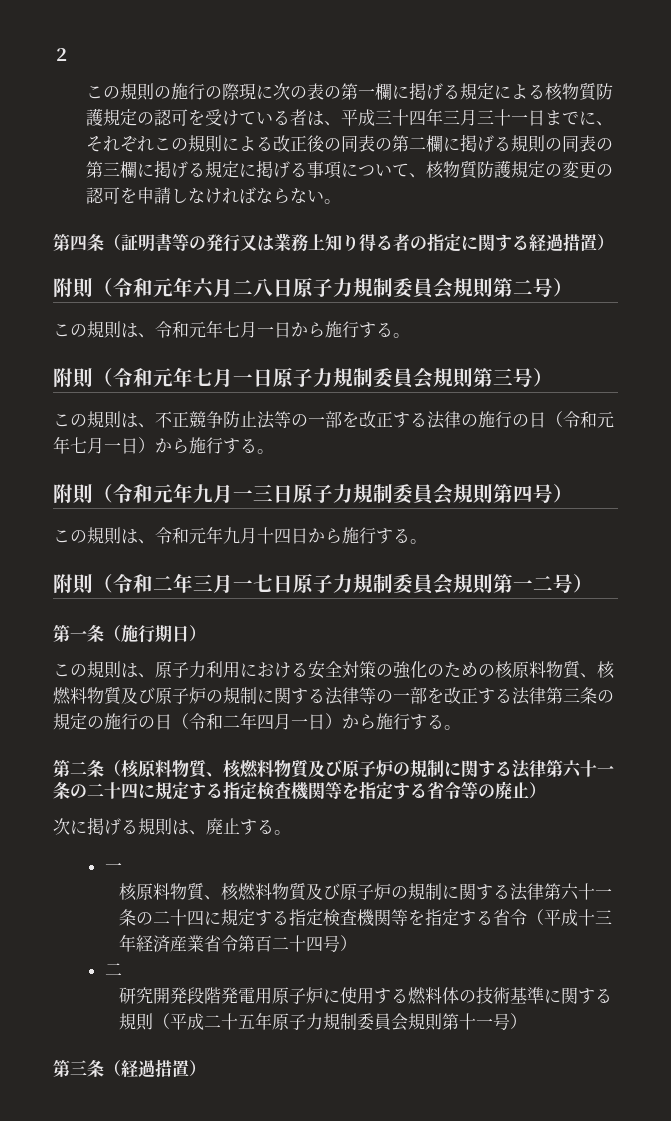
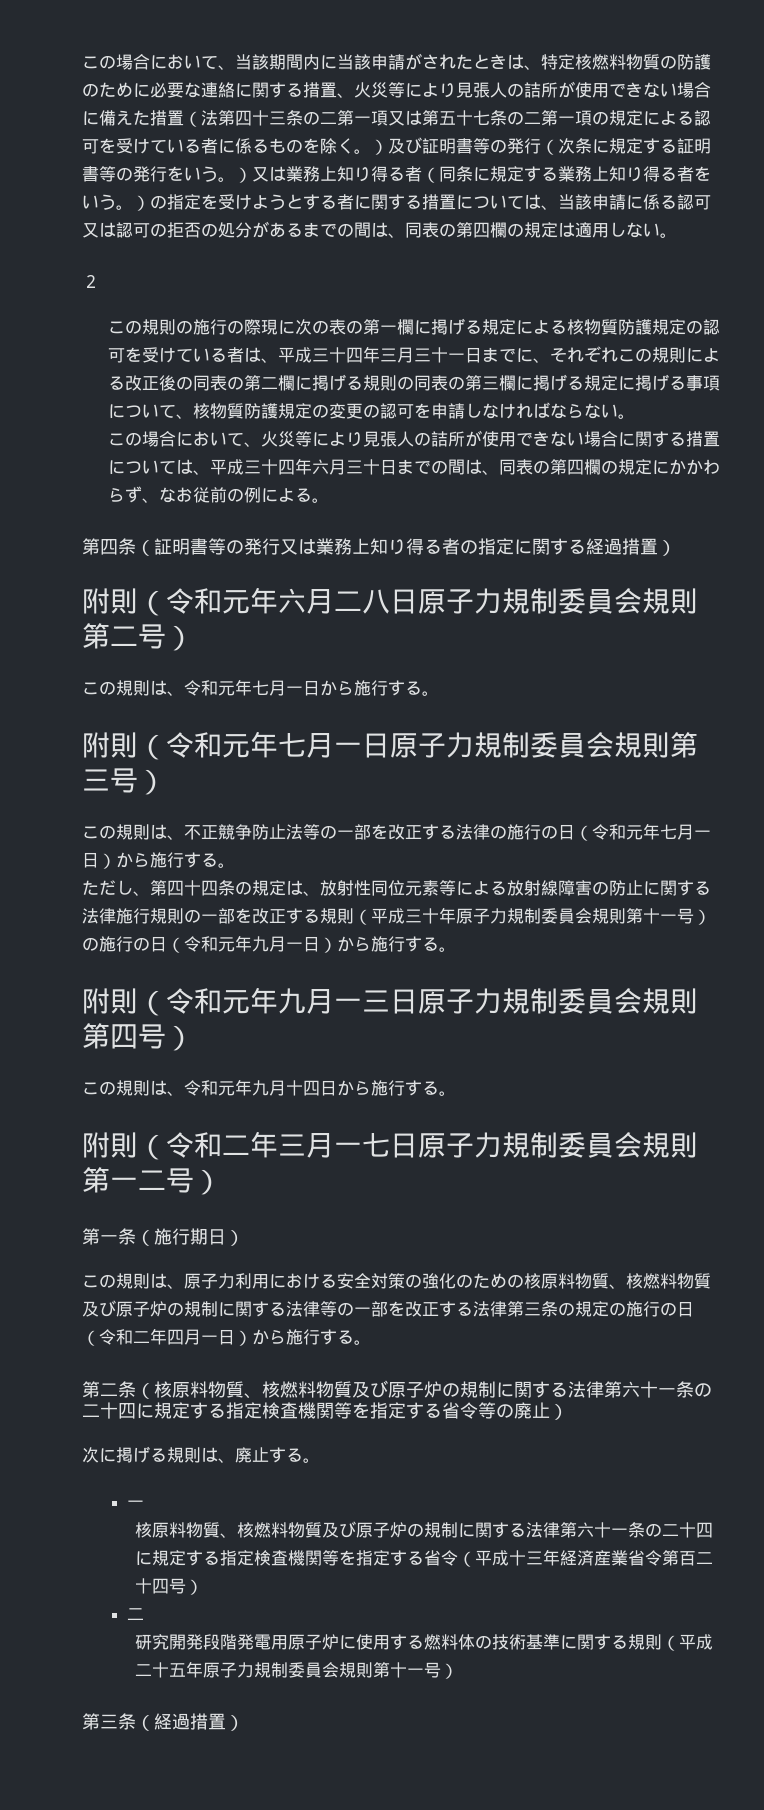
(53, 54) none -> [82,53,711,70] [82,81,711,98] [82,110,711,127] [82,137,711,155] [82,166,711,183] [82,194,711,211] [82,221,677,238] この場合において、当該期間内に当該申請がされたときは、特定核燃料物質の防護のために必要な連絡に関する措置、火災等により見張人の詰所が使用できない場合に備えた措置（法第四十三条の二第一項又は第五十七条の二第一項の規定による認可を受けている者に係るものを除く。）及び証明書等の発行（次条に規定する証明書等の発行をいう。）又は業務上知り得る者（同条に規定する業務上知り得る者をいう。）の指定を受けようとする者に関する措置については、当該申請に係る認可又は認可の拒否の処分があるまでの間は、同表の第四欄の規定は適用しない。 //
(341, 201) none -> [108,430,721,447] [108,458,721,475] [108,486,330,503] // この場合において、火災等により見張人の詰所が使用できない場合に関する措置については、平成三十四年六月三十日までの間は、同表の第四欄の規定にかかわらず、なお従前の例による。
(274, 451) none -> [82,880,711,896] [82,907,711,925] [82,935,456,953] // ただし、第四十四条の規定は、放射性同位元素等による放射線障害の防止に関する法律施行規則の一部を改正する規則（平成三十年原子力規制委員会規則第十一号）の施行の日（令和元年九月一日）から施行する。

